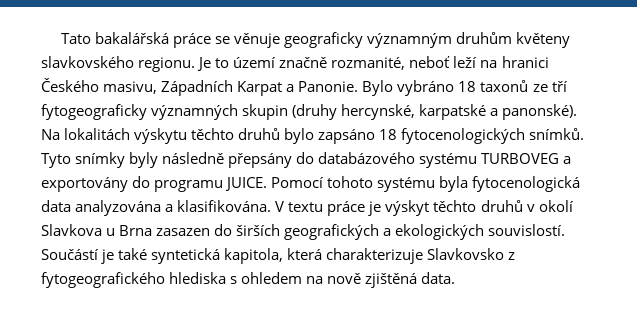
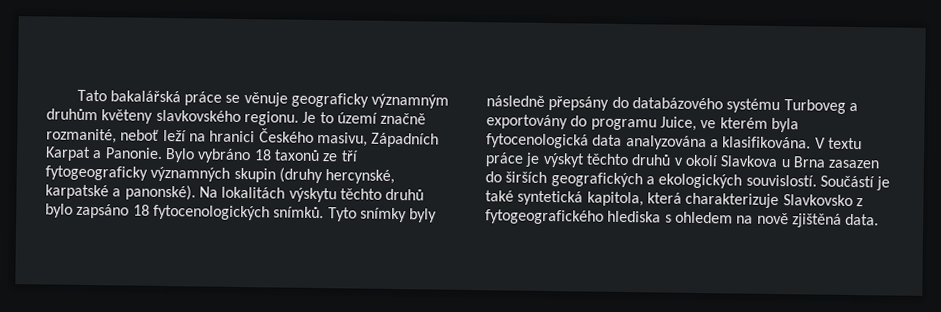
[481,153,560,164] TURBOVEG -> [783,99,846,114] Turboveg
[225,176,436,192] JUICE. Pomocí tohoto systému -> [659,116,768,131] Juice, ve kterém

